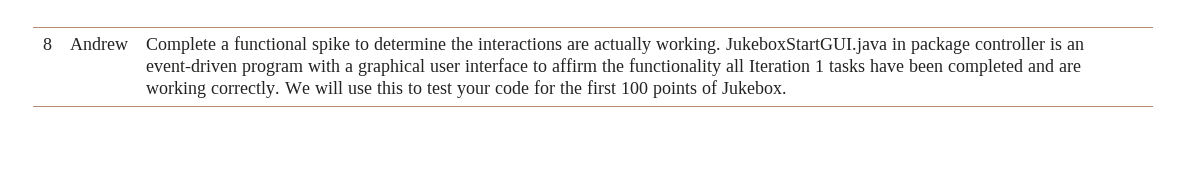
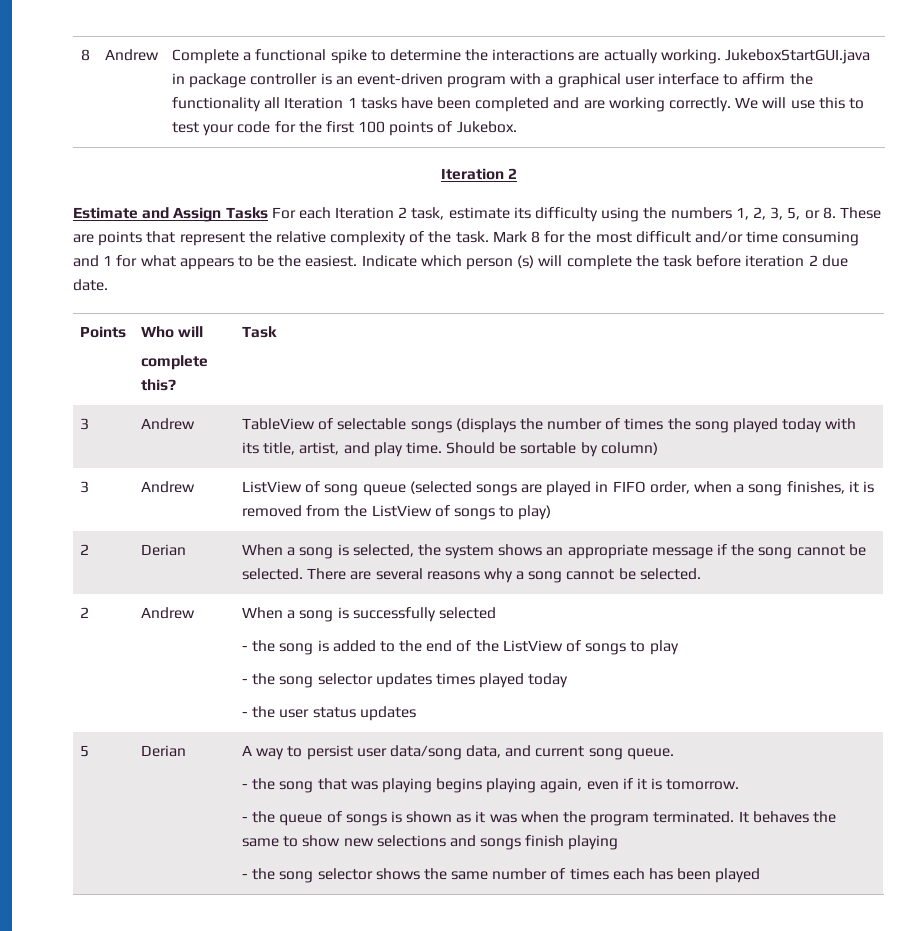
(787, 87) none -> [440,168,518,180] [73,207,881,222] [73,231,860,246] [73,255,848,270] [73,279,108,291] [80,326,127,338] [141,326,204,338] [141,355,209,370] [141,379,177,391] [242,326,278,338] [80,418,90,430] [141,418,196,430] [242,418,857,433] [242,442,658,457] [80,481,90,493] [141,481,196,493] [242,481,874,496] [242,505,552,520] [80,544,90,555] [141,544,187,556] [242,544,866,559] [242,568,701,583] [80,607,90,618] [141,607,196,619] [242,607,496,622] [242,640,679,655] [242,673,569,688] [242,706,416,721] [80,745,90,757] [141,745,187,757] [242,745,674,760] [242,778,740,793] [242,811,836,826] [242,835,619,850] [242,868,761,883] // Iteration 2 // Estimate and Assign Tasks For each Iteration 2 task, estimate its difficulty using the numbers 1, 2, 3, 5, or 8. These are points that represent the relative complexity of the task. Mark 8 for the most difficult and/or time consuming and 1 for what appears to be the easiest. Indicate which person (s) will complete the task before iteration 2 due date. // Points | Who will // complete this? | Task // 3 | Andrew | TableView of selectable songs (displays the number of times the song played today with its title, artist, and play time. Should be sortable by column) // 3 | Andrew | ListView of song queue (selected songs are played in FIFO order, when a song finishes, it is removed from the ListView of songs to play) // 2 | Derian | When a song is selected, the system shows an appropriate message if the song cannot be selected. There are several reasons why a song cannot be selected. // 2 | Andrew | When a song is successfully selected // - the song is added to the end of the ListView of songs to play // - the song selector updates times played today // - the user status updates // 5 | Derian | A way to persist user data/song data, and current song queue. // - the song that was playing begins playing again, even if it is tomorrow. // - the queue of songs is shown as it was when the program terminated. It behaves the same to show new selections and songs finish playing // - the song selector shows the same number of times each has been played

